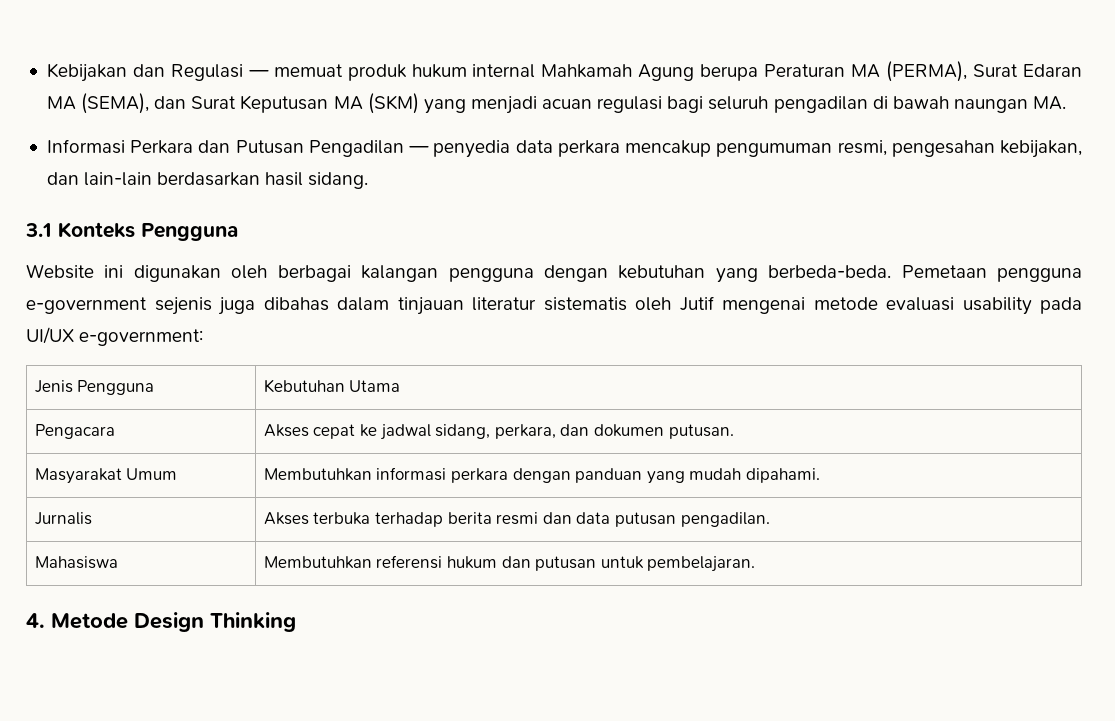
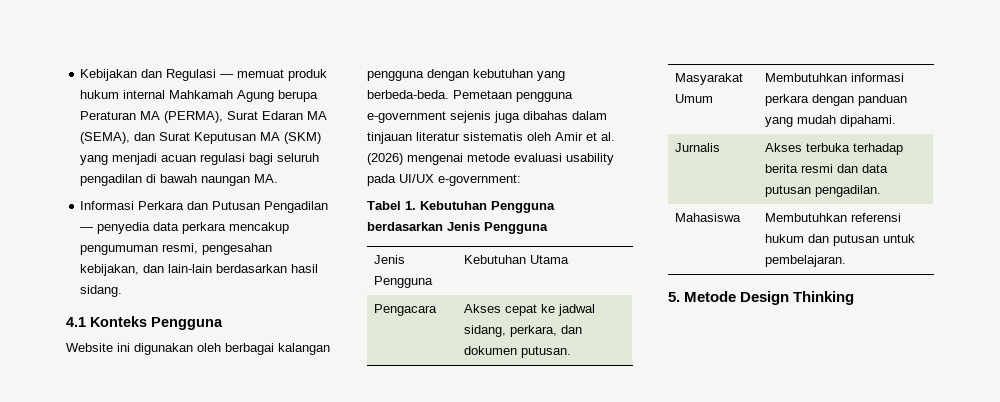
[25,223,52,237] 3.1 -> [66,317,86,327] 4.1
[679,296,714,311] Jutif -> [555,132,615,141] [367,153,403,165] Amir et al. (2026)
(204, 337) none -> [367,201,555,213] [367,222,548,234] // Tabel 1. Kebutuhan Pengguna berdasarkan Jenis Pengguna
[26,613,45,628] 4. -> [668,292,680,302] 5.

